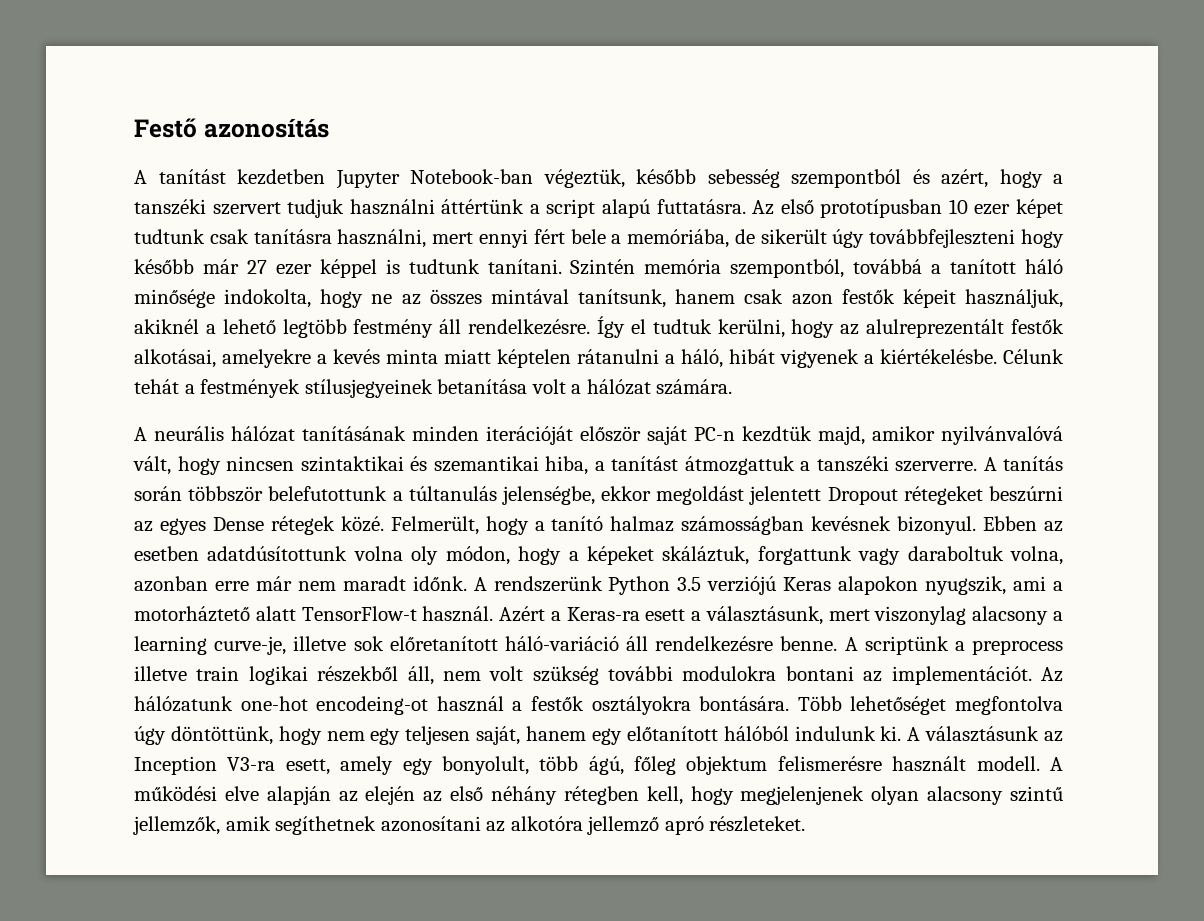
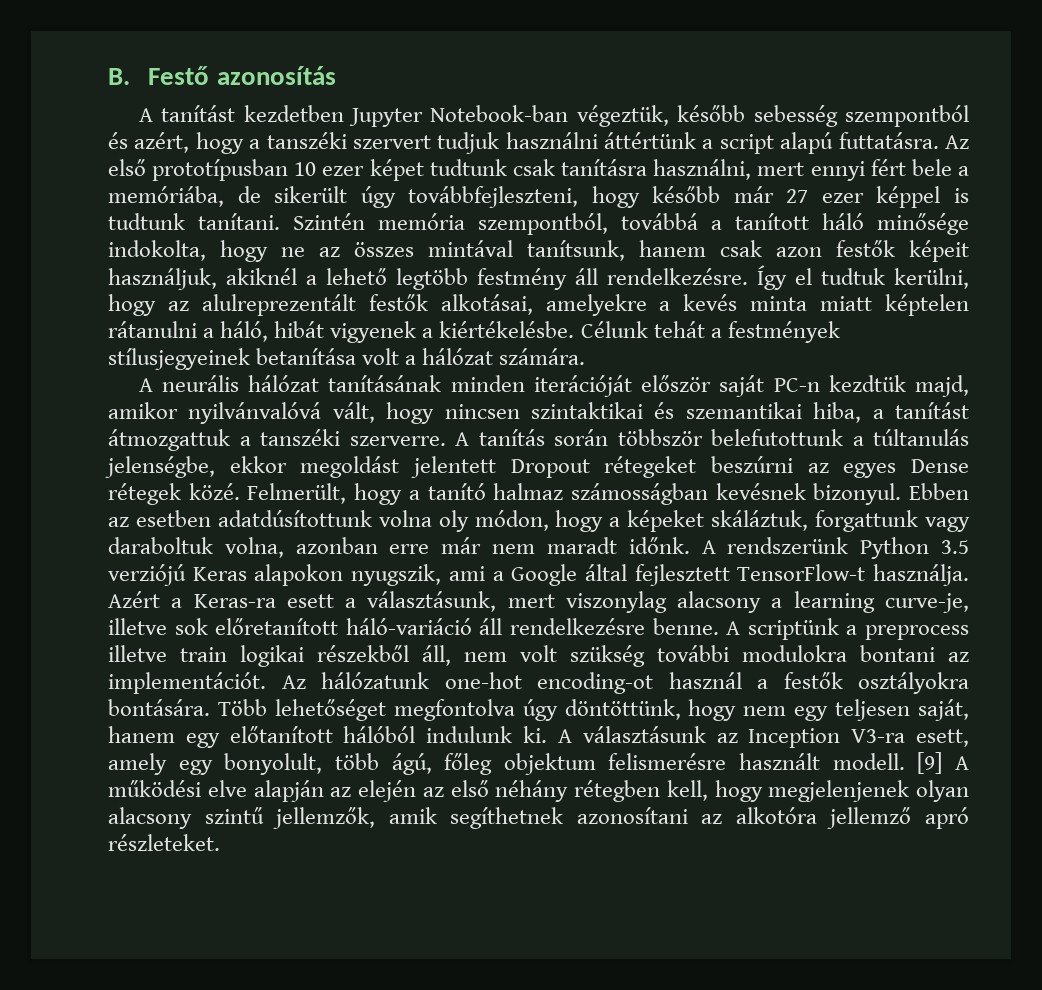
(134, 128) none -> [108,68,130,85] B.
[869,229,1016,248] továbbfejleszteni -> [408,186,579,208] továbbfejleszteni,
[134,606,494,622] motorháztető alatt TensorFlow-t használ. -> [511,564,969,586] Google által fejlesztett TensorFlow-t használja.
[316,696,429,715] encodeing-ot -> [537,672,653,694] encoding-ot
(1040, 763) none -> [917,752,943,774] [9]

